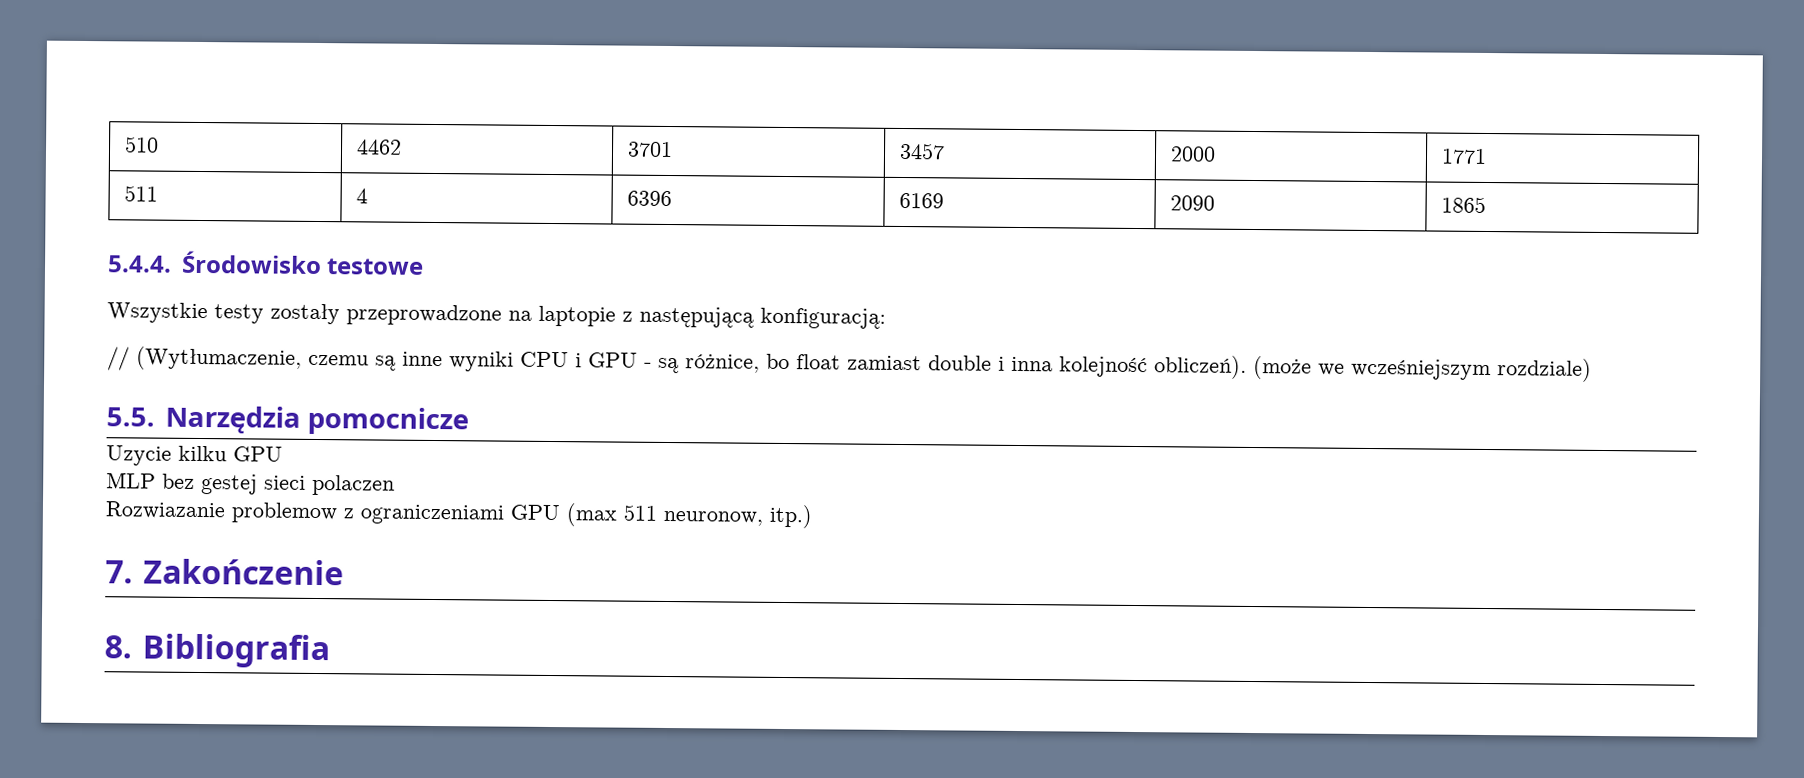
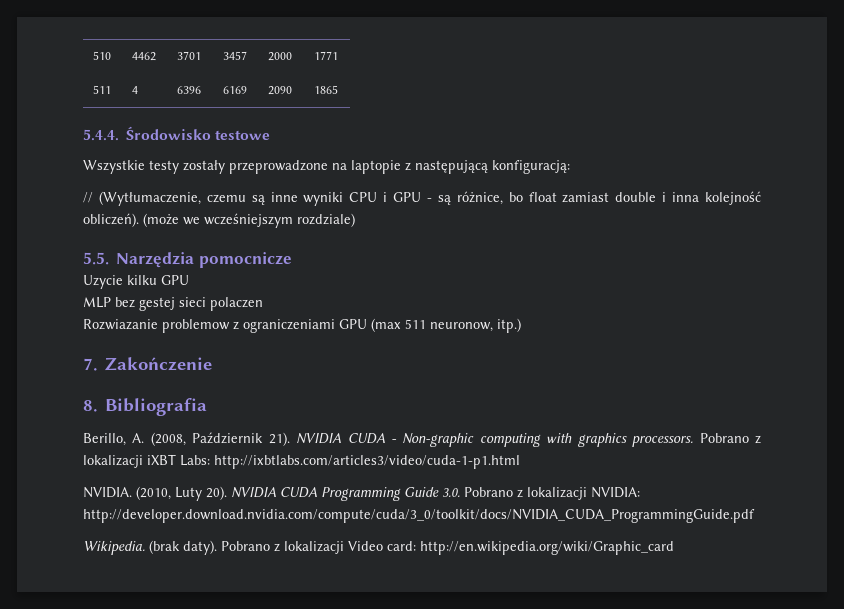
(330, 651) none -> [83,432,762,447] [83,454,520,469] [83,486,640,501] [83,509,755,523] [83,540,674,555] // Berillo, A. (2008, Październik 21). NVIDIA CUDA - Non-graphic computing with graphics processors. Pobrano z lokalizacji iXBT Labs: http://ixbtlabs.com/articles3/video/cuda-1-p1.html // NVIDIA. (2010, Luty 20). NVIDIA CUDA Programming Guide 3.0. Pobrano z lokalizacji NVIDIA: http://developer.download.nvidia.com/compute/cuda/3_0/toolkit/docs/NVIDIA_CUDA_ProgrammingGuide.pdf // Wikipedia. (brak daty). Pobrano z lokalizacji Video card: http://en.wikipedia.org/wiki/Graphic_card

